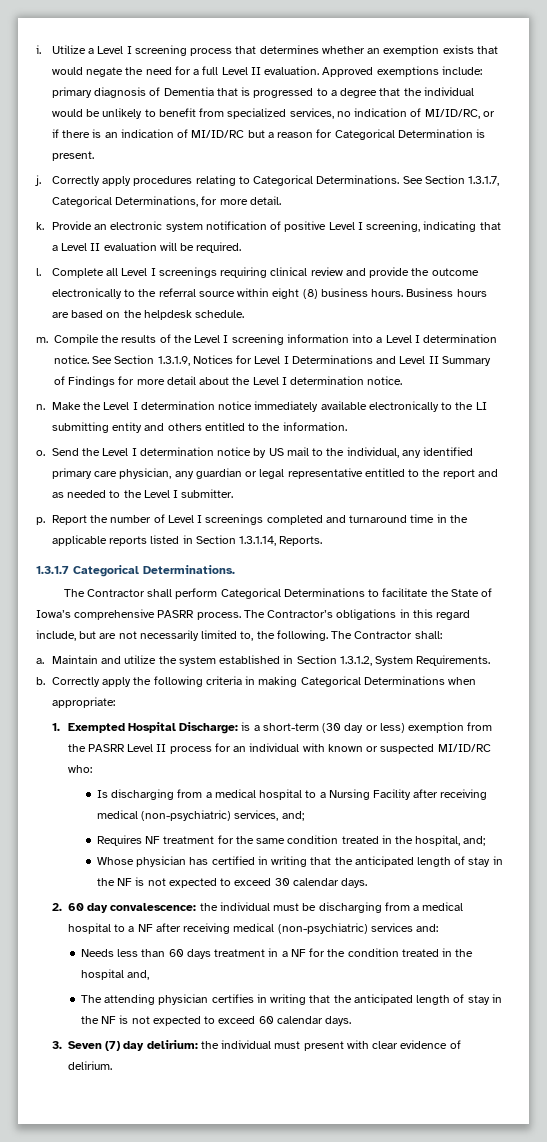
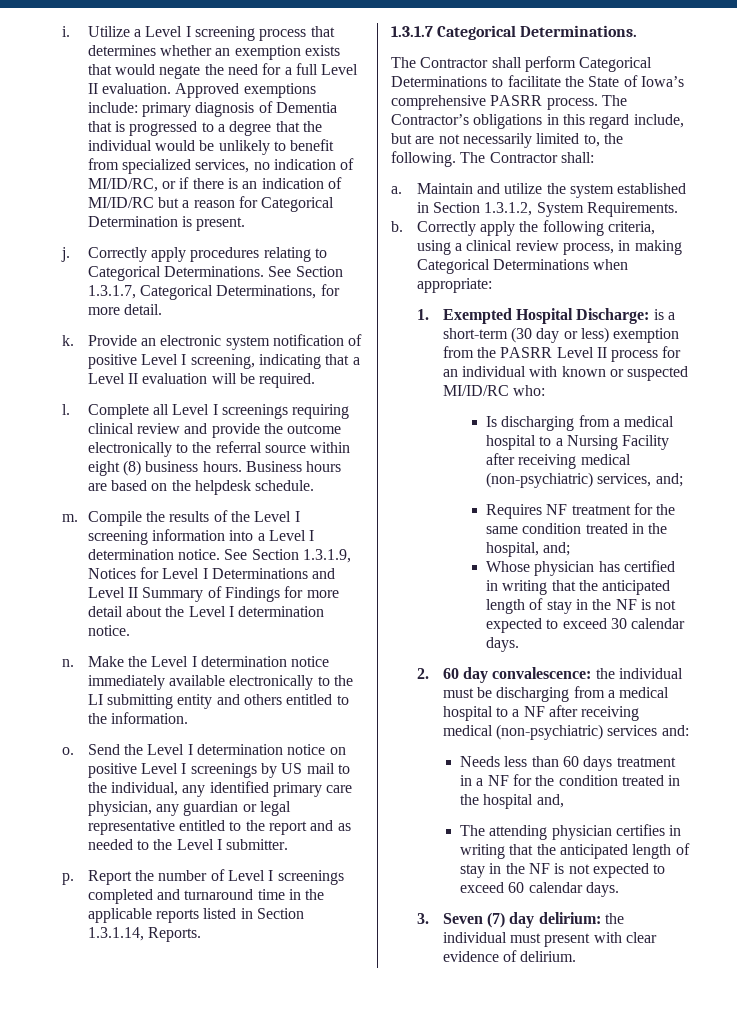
(252, 451) none -> [329,747,346,755] [87,763,257,778] on positive Level I screenings
[205,676,242,685] criteria -> [608,221,656,235] [416,240,615,255] criteria, using a clinical review process,

